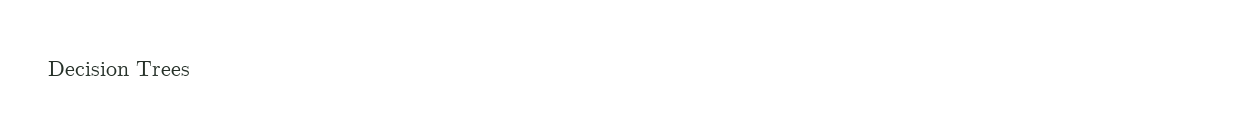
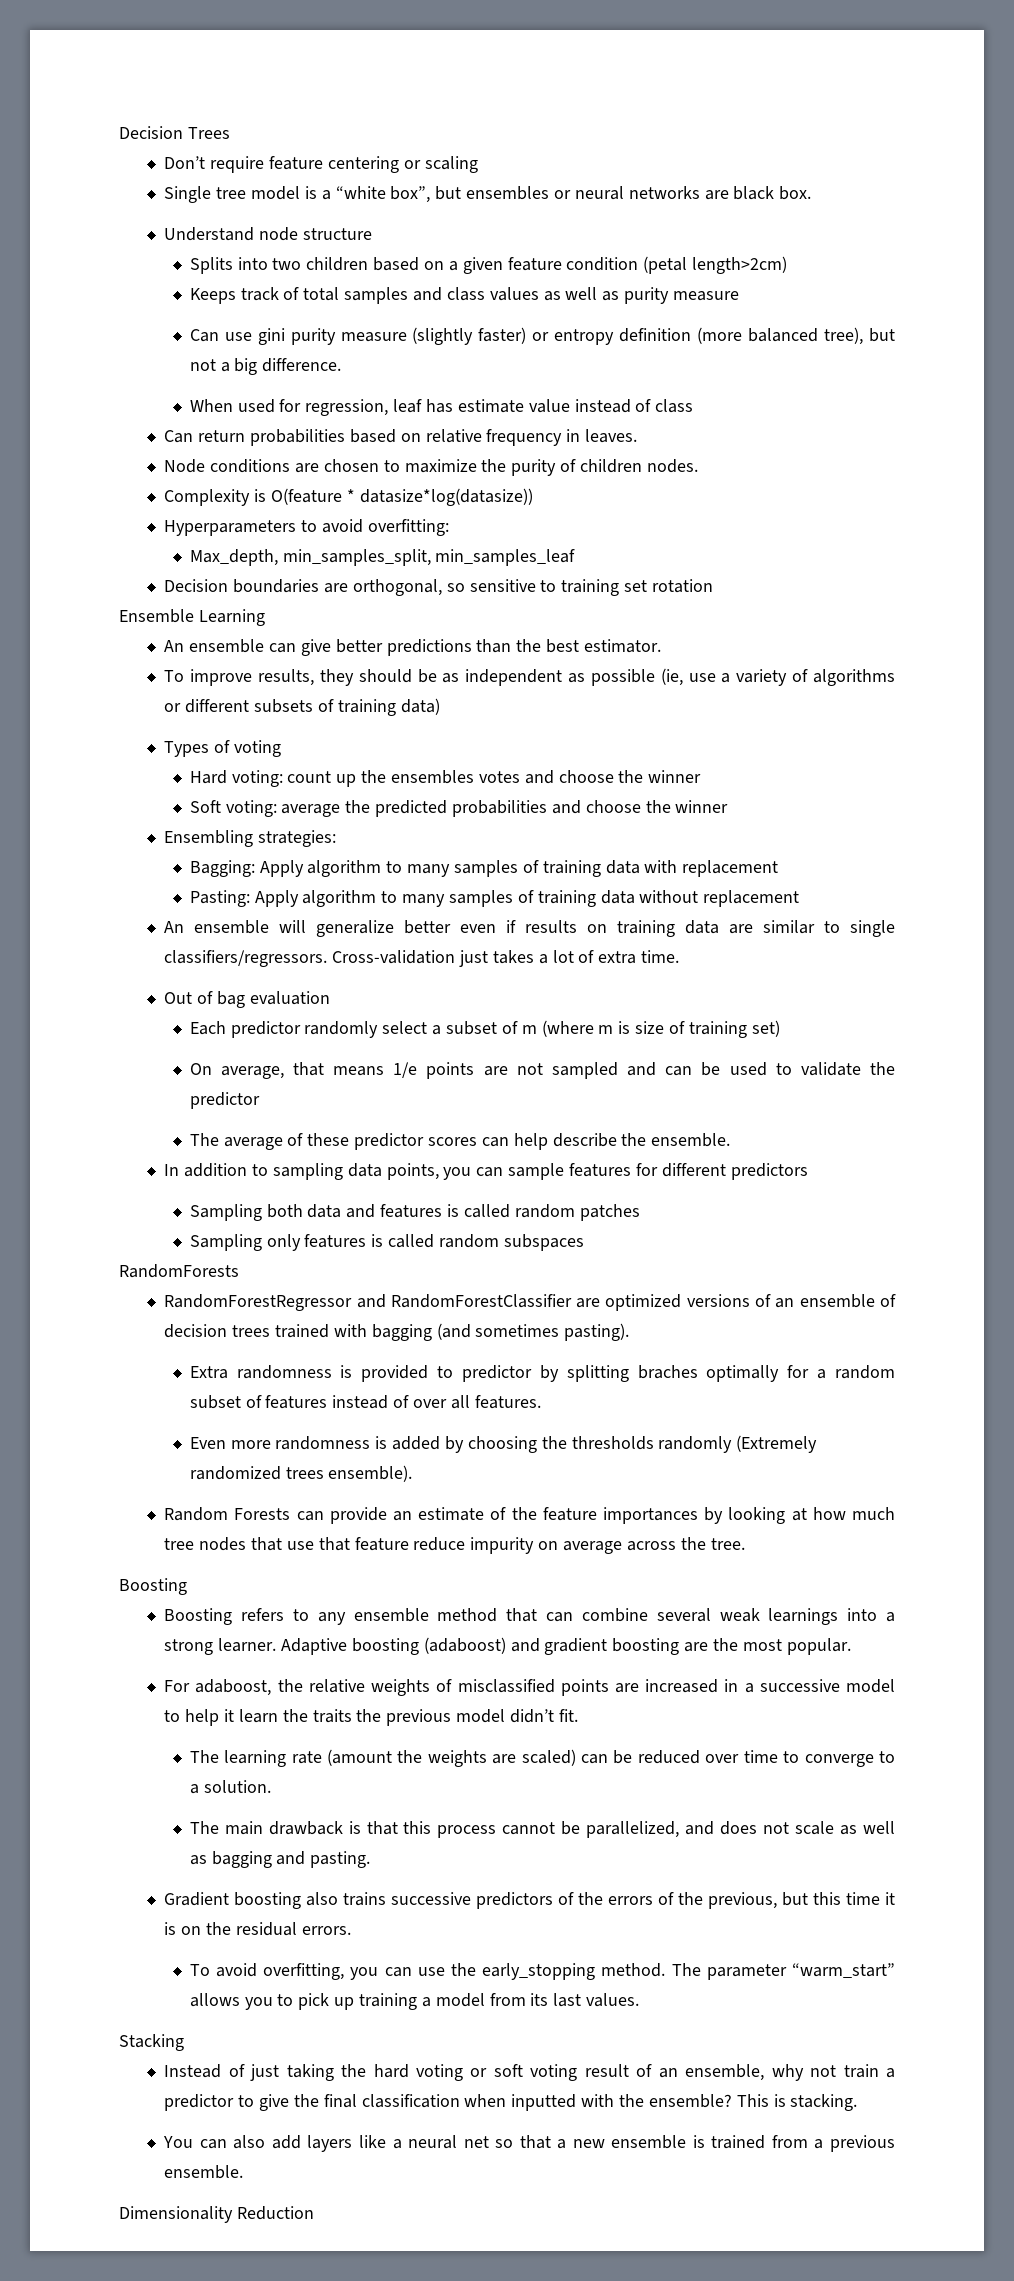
(190, 68) none -> [164,156,478,173] [164,186,812,203] [164,227,372,241] [189,256,788,274] [189,287,740,304] [189,327,895,345] [189,358,342,375] [189,399,694,416] [164,429,638,446] [164,459,698,476] [164,488,533,506] [164,519,449,536] [189,549,576,566] [164,579,714,596] [119,609,265,626] [164,639,662,656] [164,668,895,686] [164,698,440,716] [164,740,281,757] [189,770,702,787] [189,800,729,817] [164,830,337,847] [189,860,779,877] [189,890,800,907] [164,920,895,937] [164,950,680,967] [164,991,330,1008] [189,1020,780,1038] [189,1062,895,1079] [189,1092,260,1109] [189,1133,731,1150] [164,1163,808,1180] [189,1204,640,1221] [189,1234,584,1251] [119,1264,239,1278] [164,1294,896,1311] [164,1323,630,1341] [189,1365,895,1382] [189,1395,541,1409] [189,1435,818,1453] [189,1465,413,1482] [164,1507,896,1524] [164,1537,745,1554] [119,1578,187,1595] [164,1608,896,1625] [164,1637,851,1655] [164,1679,896,1696] [164,1709,578,1726] [189,1749,896,1767] [189,1780,271,1794] [189,1821,896,1838] [189,1851,371,1868] [164,1892,895,1909] [164,1922,351,1936] [189,1963,895,1980] [189,1993,640,2010] [119,2034,184,2051] [164,2064,895,2081] [164,2094,858,2111] [163,2135,896,2152] [164,2165,244,2179] [119,2206,314,2223] // Don’t require feature centering or scaling // Single tree model is a “white box”, but ensembles or neural networks are black box. // Understand node structure // Splits into two children based on a given feature condition (petal length>2cm) // Keeps track of total samples and class values as well as purity measure // Can use gini purity measure (slightly faster) or entropy definition (more balanced tree), but not a big difference. // When used for regression, leaf has estimate value instead of class // Can return probabilities based on relative frequency in leaves. // Node conditions are chosen to maximize the purity of children nodes. // Complexity is O(feature * datasize*log(datasize)) // Hyperparameters to avoid overfitting: // Max_depth, min_samples_split, min_samples_leaf // Decision boundaries are orthogonal, so sensitive to training set rotation // Ensemble Learning // An ensemble can give better predictions than the best estimator. // To improve results, they should be as independent as possible (ie, use a variety of algorithms or different subsets of training data) // Types of voting // Hard voting: count up the ensembles votes and choose the winner // Soft voting: average the predicted probabilities and choose the winner // Ensembling strategies: // Bagging: Apply algorithm to many samples of training data with replacement // Pasting: Apply algorithm to many samples of training data without replacement // An ensemble will generalize better even if results on training data are similar to single classifiers/regressors. Cross-validation just takes a lot of extra time. // Out of bag evaluation // Each predictor randomly select a subset of m (where m is size of training set) // On average, that means 1/e points are not sampled and can be used to validate the predictor // The average of these predictor scores can help describe the ensemble. // In addition to sampling data points, you can sample features for different predictors // Sampling both data and features is called random patches // Sampling only features is called random subspaces // RandomForests // RandomForestRegressor and RandomForestClassifier are optimized versions of an ensemble of decision trees trained with bagging (and sometimes pasting). // Extra randomness is provided to predictor by splitting braches optimally for a random subset of features instead of over all features. // Even more randomness is added by choosing the thresholds randomly (Extremely randomized trees ensemble). // Random Forests can provide an estimate of the feature importances by looking at how much tree nodes that use that feature reduce impurity on average across the tree. // Boosting // Boosting refers to any ensemble method that can combine several weak learnings into a strong learner. Adaptive boosting (adaboost) and gradient boosting are the most popular. // For adaboost, the relative weights of misclassified points are increased in a successive model to help it learn the traits the previous model didn’t fit. // The learning rate (amount the weights are scaled) can be reduced over time to converge to a solution. // The main drawback is that this process cannot be parallelized, and does not scale as well as bagging and pasting. // Gradient boosting also trains successive predictors of the errors of the previous, but this time it is on the residual errors. // To avoid overfitting, you can use the early_stopping method. The parameter “warm_start” allows you to pick up training a model from its last values. // Stacking // Instead of just taking the hard voting or soft voting result of an ensemble, why not train a predictor to give the final classification when inputted with the ensemble? This is stacking. // You can also add layers like a neural net so that a new ensemble is trained from a previous ensemble. // Dimensionality Reduction

